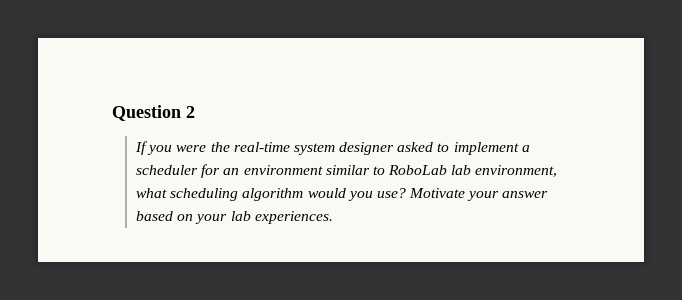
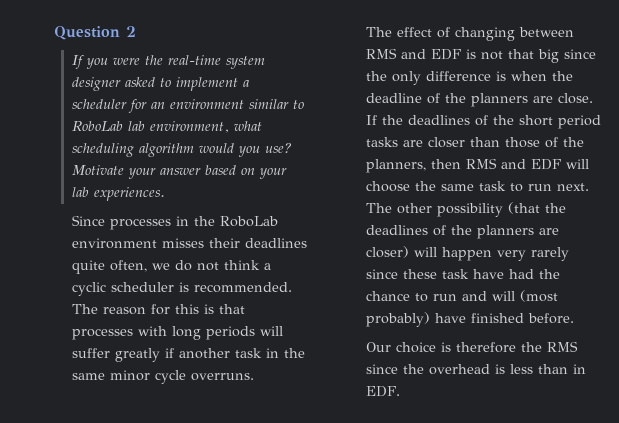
(333, 217) none -> [71,215,278,230] [71,238,307,249] [71,260,271,274] [71,282,292,296] [71,304,245,315] [71,326,283,340] [71,348,305,362] [71,370,254,384] [365,27,574,41] [365,48,596,63] [365,71,573,85] [365,93,593,107] [365,115,601,129] [365,137,584,148] [365,158,589,173] [365,181,589,192] [365,202,566,217] [365,225,559,239] [365,246,569,261] [365,269,560,279] [365,290,558,302] [365,312,574,327] [365,341,578,353] [365,364,586,375] [365,386,400,397] // Since processes in the RoboLab environment misses their deadlines quite often, we do not think a cyclic scheduler is recommended. The reason for this is that processes with long periods will suffer greatly if another task in the same minor cycle overruns. // The effect of changing between RMS and EDF is not that big since the only difference is when the deadline of the planners are close. If the deadlines of the short period tasks are closer than those of the planners, then RMS and EDF will choose the same task to run next. The other possibility (that the deadlines of the planners are closer) will happen very rarely since these task have had the chance to run and will (most probably) have finished before. // Our choice is therefore the RMS since the overhead is less than in EDF.

